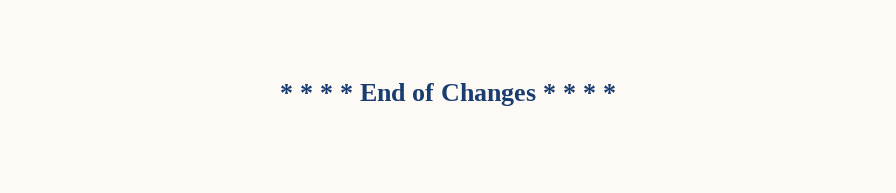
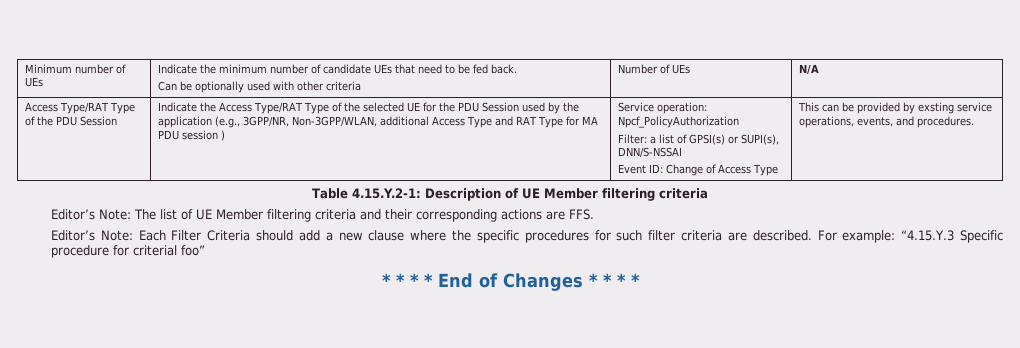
(279, 92) none -> [24,64,126,74] [24,77,43,87] [157,64,517,74] [157,81,361,93] [617,64,690,74] [798,64,819,75] [24,102,135,114] [24,116,117,126] [157,102,579,114] [157,116,598,128] [157,130,225,141] [617,102,707,114] [617,116,739,128] [617,134,779,145] [617,147,682,158] [617,164,778,176] [797,102,992,114] [798,116,974,128] [311,188,709,201] [50,209,594,222] [50,230,1003,243] [50,245,205,258] Minimum number of UEs | Indicate the minimum number of candidate UEs that need to be fed back. // Can be optionally used with other criteria | Number of UEs | N/A // Access Type/RAT Type of the PDU Session | Indicate the Access Type/RAT Type of the selected UE for the PDU Session used by the application (e.g., 3GPP/NR, Non-3GPP/WLAN, additional Access Type and RAT Type for MA PDU session ) | Service operation: Npcf_PolicyAuthorization // Filter: a list of GPSI(s) or SUPI(s), DNN/S-NSSAI // Event ID: Change of Access Type | This can be provided by exsting service operations, events, and procedures. // Table 4.15.Y.2-1: Description of UE Member filtering criteria // Editor’s Note: The list of UE Member filtering criteria and their corresponding actions are FFS. // Editor’s Note: Each Filter Criteria should add a new clause where the specific procedures for such filter criteria are described. For example: “4.15.Y.3 Specific procedure for criterial foo” //

